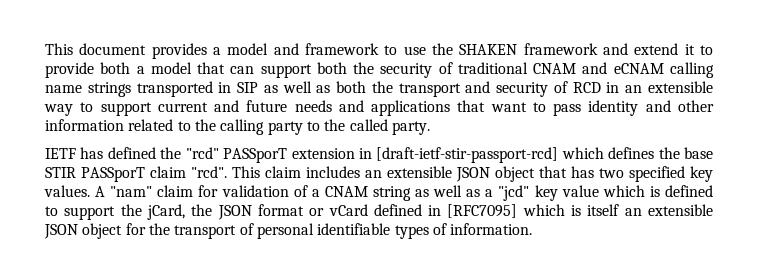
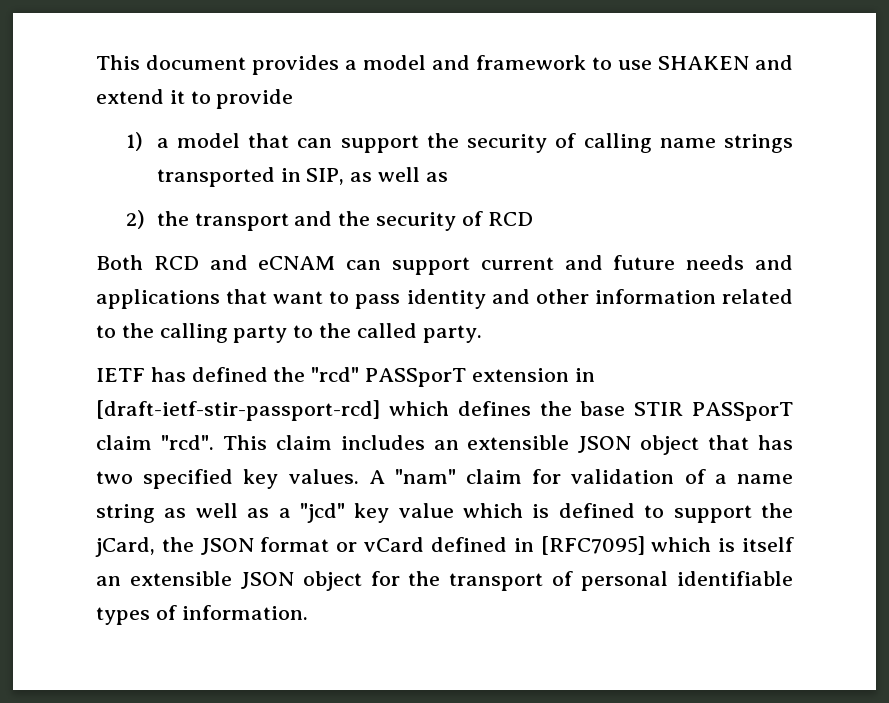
[432,43,598,55] the SHAKEN framework -> [658,56,749,70] SHAKEN
[100,62,131,74] both -> [126,132,144,151] // 1)
[316,62,664,78] both the security of traditional CNAM and eCNAM -> [426,133,577,153] the security of
[237,81,367,93] SIP as well as both -> [306,167,448,185] [126,210,146,229] SIP, as well as // 2)
(491, 87) none -> [338,211,371,226] the
[606,81,713,93] [44,102,94,116] in an extensible way to -> [96,255,382,270] // Both RCD and eCNAM can
[324,186,368,197] CNAM -> [736,474,793,484] name

